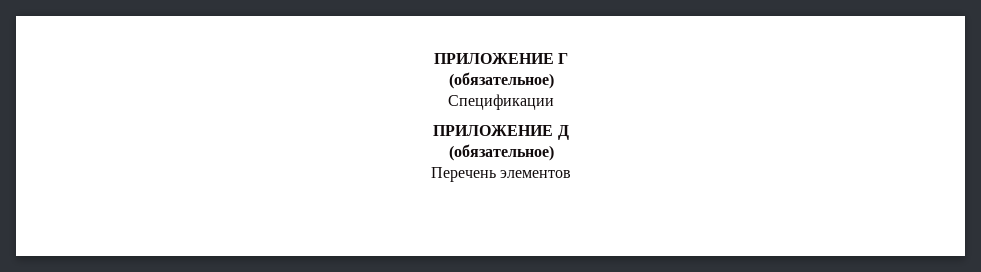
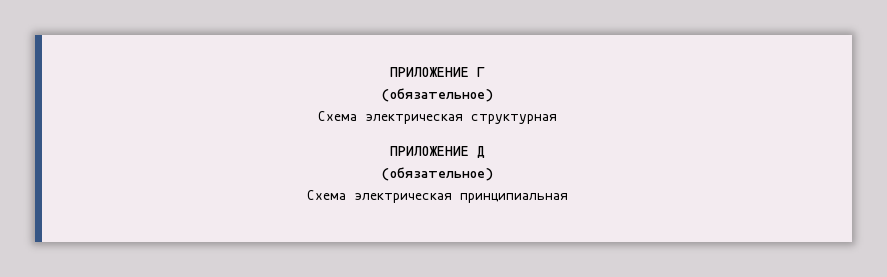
[448,94,554,110] Спецификации -> [318,111,557,124] Схема электрическая структурная
[430,167,572,182] Перечень элементов -> [307,190,568,203] Схема электрическая принципиальная

